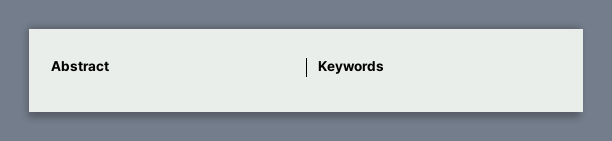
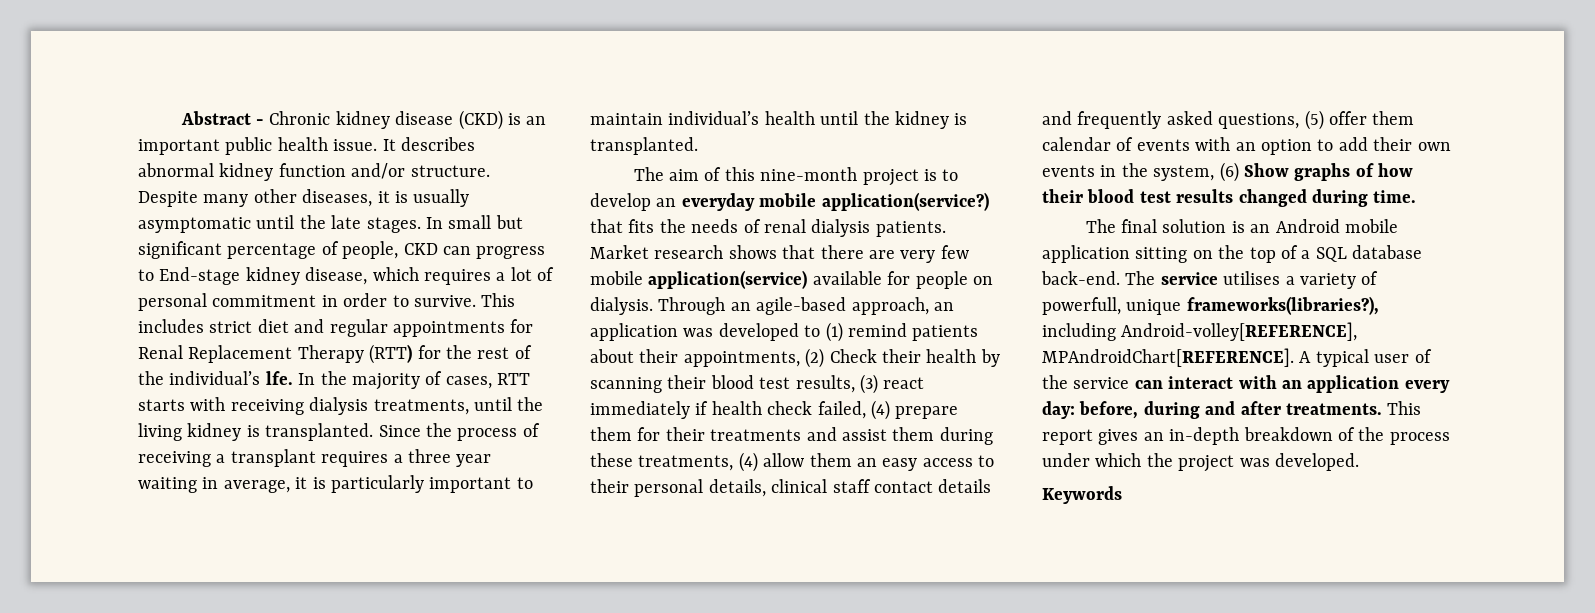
(109, 66) none -> [255,110,547,130] [138,137,475,155] [138,163,490,181] [138,189,470,207] [138,215,523,233] [138,241,546,259] [138,267,555,285] [138,293,516,311] [138,319,534,337] [138,344,532,364] [138,371,531,390] [138,397,544,415] [138,423,540,441] [138,449,492,467] [138,475,533,493] [590,111,968,129] [590,137,698,155] [633,167,959,186] [590,192,989,211] [590,219,946,237] [590,245,969,263] [590,270,993,289] [590,297,954,315] [590,322,979,342] [590,348,1000,368] [590,374,925,394] [590,400,959,420] [590,427,993,445] [590,452,995,472] [590,479,992,497] [1042,110,1415,130] [1042,137,1451,155] [1042,162,1414,182] [1042,189,1417,207] [1085,219,1398,233] [1042,245,1423,263] [1041,271,1379,289] [1042,296,1379,315] [1042,322,1358,341] [1042,348,1432,367] [1042,375,1450,393] [1042,401,1422,419] [1042,427,1450,445] [1042,453,1359,472] - Chronic kidney disease (CKD) is an important public health issue. It describes abnormal kidney function and/or structure. Despite many other diseases, it is usually asymptomatic until the late stages. In small but significant percentage of people, CKD can progress to End-stage kidney disease, which requires a lot of personal commitment in order to survive. This includes strict diet and regular appointments for Renal Replacement Therapy (RTT) for the rest of the individual’s lfe. In the majority of cases, RTT starts with receiving dialysis treatments, until the living kidney is transplanted. Since the process of receiving a transplant requires a three year waiting in average, it is particularly important to maintain individual’s health until the kidney is transplanted. // The aim of this nine-month project is to develop an everyday mobile application(service?) that fits the needs of renal dialysis patients. Market research shows that there are very few mobile application(service) available for people on dialysis. Through an agile-based approach, an application was developed to (1) remind patients about their appointments, (2) Check their health by scanning their blood test results, (3) react immediately if health check failed, (4) prepare them for their treatments and assist them during these treatments, (4) allow them an easy access to their personal details, clinical staff contact details and frequently asked questions, (5) offer them calendar of events with an option to add their own events in the system, (6) Show graphs of how their blood test results changed during time. // The final solution is an Android mobile application sitting on the top of a SQL database back-end. The service utilises a variety of powerfull, unique frameworks(libraries?), including Android-volley[REFERENCE], MPAndroidChart[REFERENCE]. A typical user of the service can interact with an application every day: before, during and after treatments. This report gives an in-depth breakdown of the process under which the project was developed.

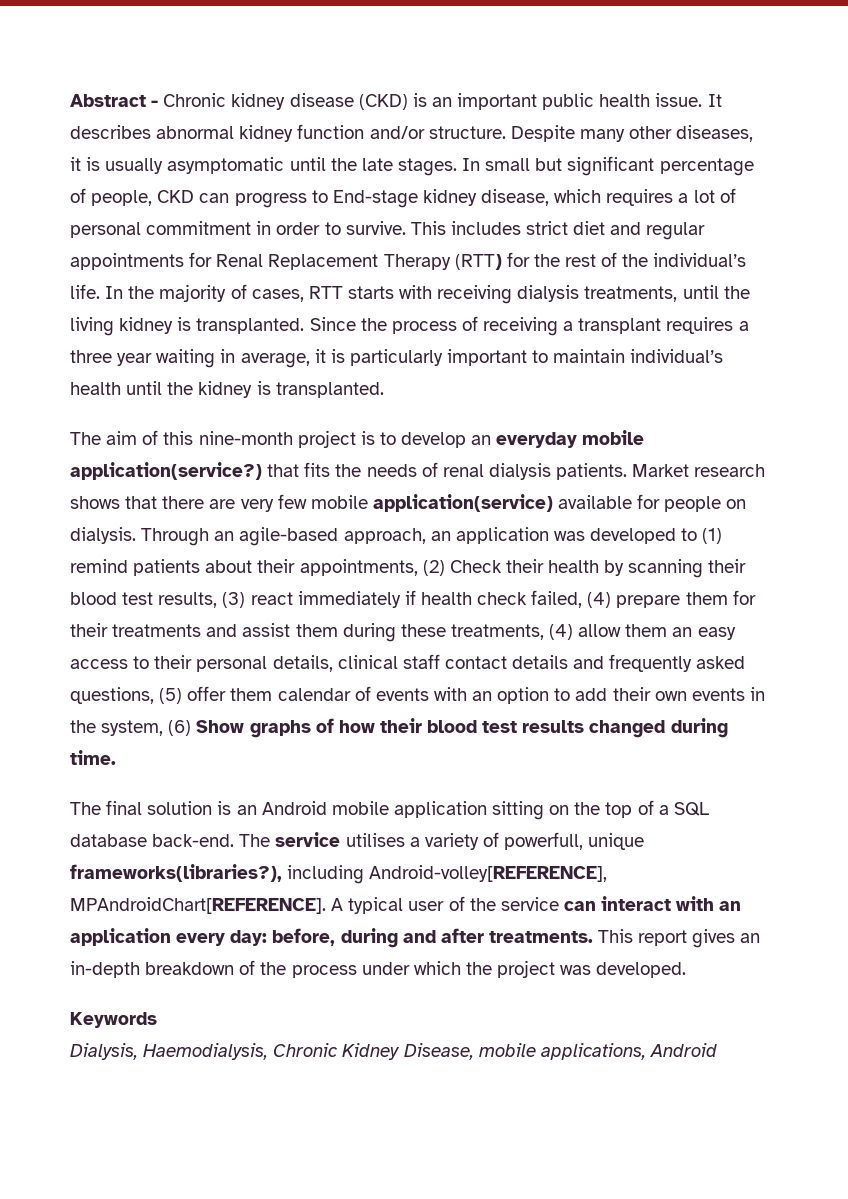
[265,371,293,385] lfe. -> [70,284,100,299] life.
(1122, 495) none -> [70,1043,717,1060] // Dialysis, Haemodialysis, Chronic Kidney Disease, mobile applications, Android

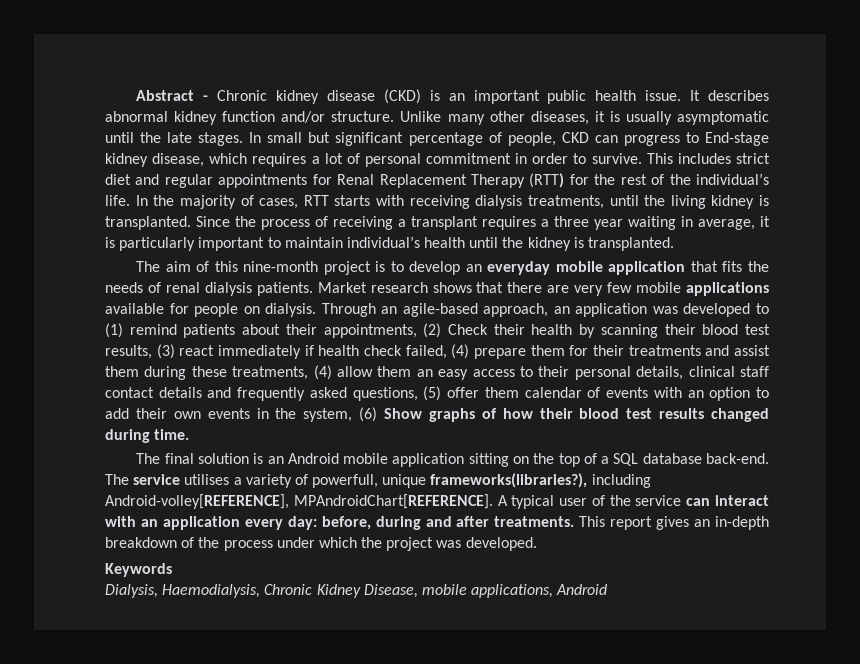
[510,125,575,142] Despite -> [400,111,442,122] Unlike
[70,462,262,480] application(service?) -> [608,261,686,275] application
[372,494,553,512] application(service) -> [686,282,770,296] applications

